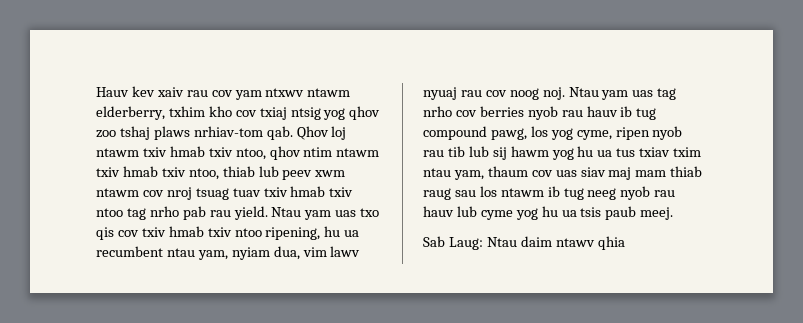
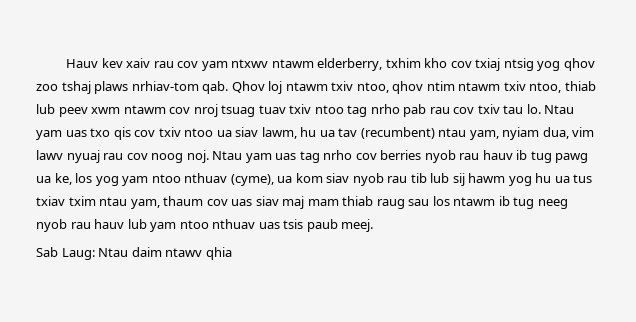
[169,146,233,157] hmab txiv -> (354, 86) none
[122,166,186,177] hmab txiv -> (526, 86) none
[290,186,354,197] hmab txiv -> (312, 109) none
[233,206,268,220] yield. -> [453,104,541,114] cov txiv tau lo.
[168,226,360,240] [96,246,163,257] hmab txiv ntoo ripening, hu ua recumbent -> [184,127,435,139] ntoo ua siav lawm, hu ua tav (recumbent)
[423,126,650,140] compound pawg, los yog cyme, ripen -> [555,153,589,163] [36,173,350,186] pawg ua ke, los yog yam ntoo nthuav (cyme), ua kom siav
[480,206,577,220] cyme yog hu ua -> [150,219,280,232] yam ntoo nthuav uas

